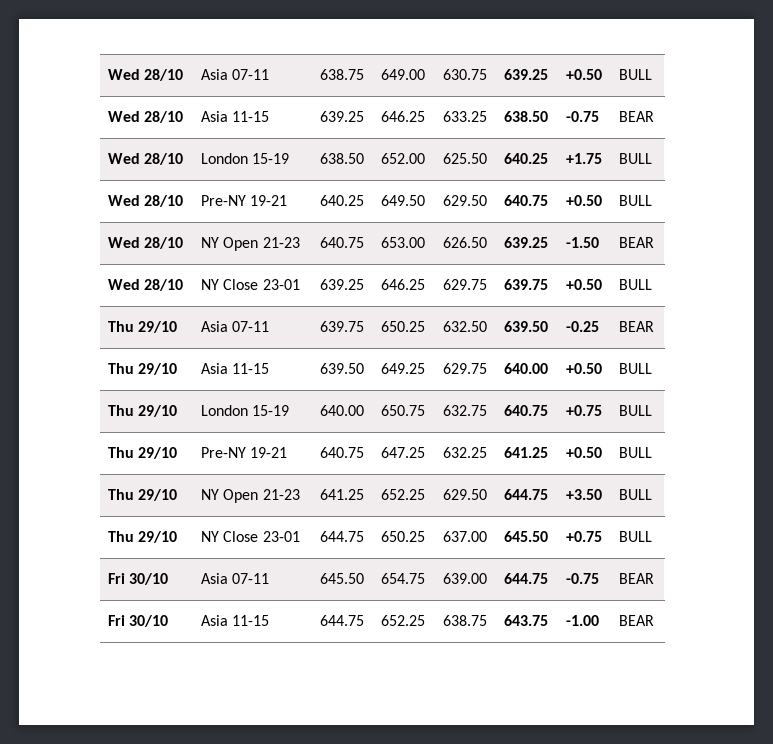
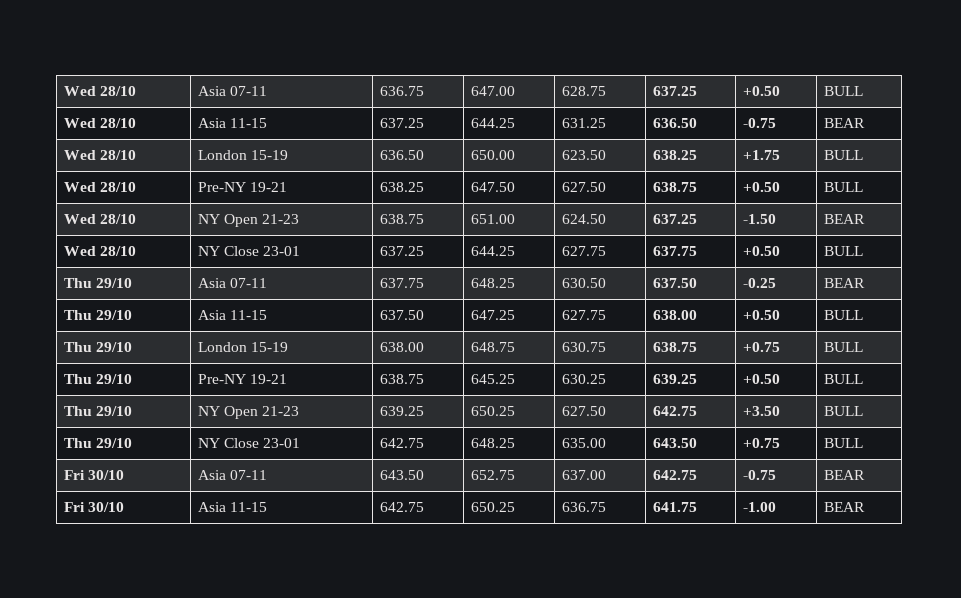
[320,69,365,80] [381,69,426,80] [443,69,488,80] [504,69,549,80] 638.75 | 649.00 | 630.75 | 639.25 -> [379,86,424,96] [470,86,515,96] [561,86,606,96] [652,86,697,96] 636.75 | 647.00 | 628.75 | 637.25
[320,111,365,122] [381,111,426,122] [443,111,488,122] [504,111,549,122] 639.25 | 646.25 | 633.25 | 638.50 -> [379,118,424,128] [470,118,515,128] [561,118,606,128] [652,118,697,128] 637.25 | 644.25 | 631.25 | 636.50
[320,153,365,164] [381,153,426,164] [443,153,488,164] [504,153,549,164] 638.50 | 652.00 | 625.50 | 640.25 -> [379,150,424,160] [470,150,515,160] [561,150,606,160] [652,150,697,160] 636.50 | 650.00 | 623.50 | 638.25
[320,195,365,206] [381,195,426,206] [443,195,488,206] [504,195,549,206] 640.25 | 649.50 | 629.50 | 640.75 -> [379,182,424,192] [470,182,515,192] [561,182,606,192] [652,182,697,192] 638.25 | 647.50 | 627.50 | 638.75
[320,237,365,248] [381,237,426,248] [443,237,488,248] [504,237,549,248] 640.75 | 653.00 | 626.50 | 639.25 -> [379,214,424,224] [470,214,515,224] [561,214,606,224] [652,214,697,224] 638.75 | 651.00 | 624.50 | 637.25
[320,279,365,290] [381,279,426,290] [443,279,488,290] [504,279,549,290] 639.25 | 646.25 | 629.75 | 639.75 -> [379,246,424,256] [470,246,515,256] [561,246,606,256] [652,246,697,256] 637.25 | 644.25 | 627.75 | 637.75
[320,321,365,332] [381,321,426,332] [443,321,488,332] [504,321,549,332] 639.75 | 650.25 | 632.50 | 639.50 -> [379,278,424,288] [470,278,515,288] [561,278,606,288] [652,278,697,288] 637.75 | 648.25 | 630.50 | 637.50
[320,363,365,374] [381,363,426,374] [443,363,488,374] [504,363,549,374] 639.50 | 649.25 | 629.75 | 640.00 -> [379,310,424,320] [470,310,515,320] [561,310,606,320] [652,310,697,320] 637.50 | 647.25 | 627.75 | 638.00
[320,405,365,416] [381,405,426,416] [443,405,488,416] [504,405,549,416] 640.00 | 650.75 | 632.75 | 640.75 -> [379,342,424,352] [470,342,515,352] [561,342,606,352] [652,342,697,352] 638.00 | 648.75 | 630.75 | 638.75
[320,447,365,458] [381,447,426,458] [443,447,488,458] [504,447,549,458] 640.75 | 647.25 | 632.25 | 641.25 -> [379,374,424,384] [470,374,515,384] [561,374,606,384] [652,374,697,384] 638.75 | 645.25 | 630.25 | 639.25
[320,489,365,500] [381,489,426,500] [443,489,488,500] [504,489,549,500] 641.25 | 652.25 | 629.50 | 644.75 -> [379,406,424,416] [470,406,515,416] [561,406,606,416] [652,406,697,416] 639.25 | 650.25 | 627.50 | 642.75
[320,531,365,542] [381,531,426,542] [443,531,488,542] [504,531,549,542] 644.75 | 650.25 | 637.00 | 645.50 -> [379,438,424,448] [470,438,515,448] [561,438,606,448] [652,438,697,448] 642.75 | 648.25 | 635.00 | 643.50
[320,573,365,584] [381,573,426,584] [443,573,488,584] [504,573,549,584] 645.50 | 654.75 | 639.00 | 644.75 -> [379,470,424,480] [470,470,515,480] [561,470,606,480] [652,470,697,480] 643.50 | 652.75 | 637.00 | 642.75
[320,615,365,626] [381,615,426,626] [443,615,488,626] [504,615,549,626] 644.75 | 652.25 | 638.75 | 643.75 -> [379,502,424,512] [470,502,515,512] [561,502,606,512] [652,502,697,512] 642.75 | 650.25 | 636.75 | 641.75

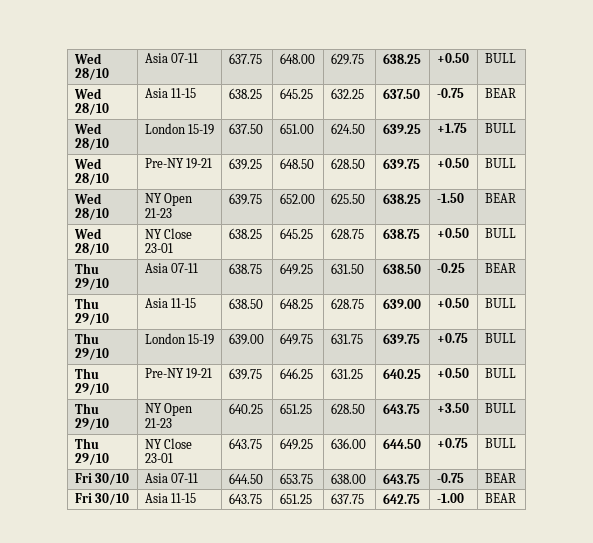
[379,86,424,96] [470,86,515,96] [561,86,606,96] [652,86,697,96] 636.75 | 647.00 | 628.75 | 637.25 -> [228,53,262,64] [279,53,315,64] [330,53,364,65] [382,53,421,64] 637.75 | 648.00 | 629.75 | 638.25
[379,118,424,128] [470,118,515,128] [561,118,606,128] [652,118,697,128] 637.25 | 644.25 | 631.25 | 636.50 -> [228,88,262,99] [279,88,313,99] [330,88,364,99] [382,88,420,99] 638.25 | 645.25 | 632.25 | 637.50
[379,150,424,160] [470,150,515,160] [561,150,606,160] [652,150,697,160] 636.50 | 650.00 | 623.50 | 638.25 -> [228,123,263,134] [279,123,314,134] [330,123,365,134] [382,123,421,134] 637.50 | 651.00 | 624.50 | 639.25
[379,182,424,192] [470,182,515,192] [561,182,606,192] [652,182,697,192] 638.25 | 647.50 | 627.50 | 638.75 -> [228,158,262,170] [279,158,314,169] [330,158,365,169] [382,158,420,169] 639.25 | 648.50 | 628.50 | 639.75
[379,214,424,224] [470,214,515,224] [561,214,606,224] [652,214,697,224] 638.75 | 651.00 | 624.50 | 637.25 -> [228,193,262,205] [279,193,315,204] [330,193,365,204] [382,193,421,204] 639.75 | 652.00 | 625.50 | 638.25
[379,246,424,256] [470,246,515,256] [561,246,606,256] [652,246,697,256] 637.25 | 644.25 | 627.75 | 637.75 -> [228,228,262,239] [279,228,313,239] [330,228,364,239] [382,228,420,239] 638.25 | 645.25 | 628.75 | 638.75
[379,278,424,288] [470,278,515,288] [561,278,606,288] [652,278,697,288] 637.75 | 648.25 | 630.50 | 637.50 -> [228,263,262,274] [279,263,313,275] [330,263,364,274] [382,263,421,274] 638.75 | 649.25 | 631.50 | 638.50
[379,310,424,320] [470,310,515,320] [561,310,606,320] [652,310,697,320] 637.50 | 647.25 | 627.75 | 638.00 -> [228,298,263,309] [279,298,313,309] [330,298,364,309] [382,298,421,309] 638.50 | 648.25 | 628.75 | 639.00
[379,342,424,352] [470,342,515,352] [561,342,606,352] [652,342,697,352] 638.00 | 648.75 | 630.75 | 638.75 -> [228,333,264,345] [279,333,313,345] [330,333,363,344] [382,333,420,344] 639.00 | 649.75 | 631.75 | 639.75
[379,374,424,384] [470,374,515,384] [561,374,606,384] [652,374,697,384] 638.75 | 645.25 | 630.25 | 639.25 -> [228,368,262,380] [279,368,313,379] [330,368,363,379] [382,368,421,379] 639.75 | 646.25 | 631.25 | 640.25
[379,406,424,416] [470,406,515,416] [561,406,606,416] [652,406,697,416] 639.25 | 650.25 | 627.50 | 642.75 -> [228,403,263,414] [279,403,312,414] [330,403,365,414] [382,403,420,414] 640.25 | 651.25 | 628.50 | 643.75
[379,438,424,448] [470,438,515,448] [561,438,606,448] [652,438,697,448] 642.75 | 648.25 | 635.00 | 643.50 -> [228,438,262,449] [279,438,313,450] [330,438,366,449] [382,438,421,449] 643.75 | 649.25 | 636.00 | 644.50
[379,470,424,480] [470,470,515,480] [561,470,606,480] [652,470,697,480] 643.50 | 652.75 | 637.00 | 642.75 -> [228,473,263,484] [279,473,313,484] [330,473,366,484] [382,473,420,484] 644.50 | 653.75 | 638.00 | 643.75
[379,502,424,512] [470,502,515,512] [561,502,606,512] [652,502,697,512] 642.75 | 650.25 | 636.75 | 641.75 -> [228,493,262,504] [279,493,312,504] [330,493,364,504] [382,493,420,504] 643.75 | 651.25 | 637.75 | 642.75

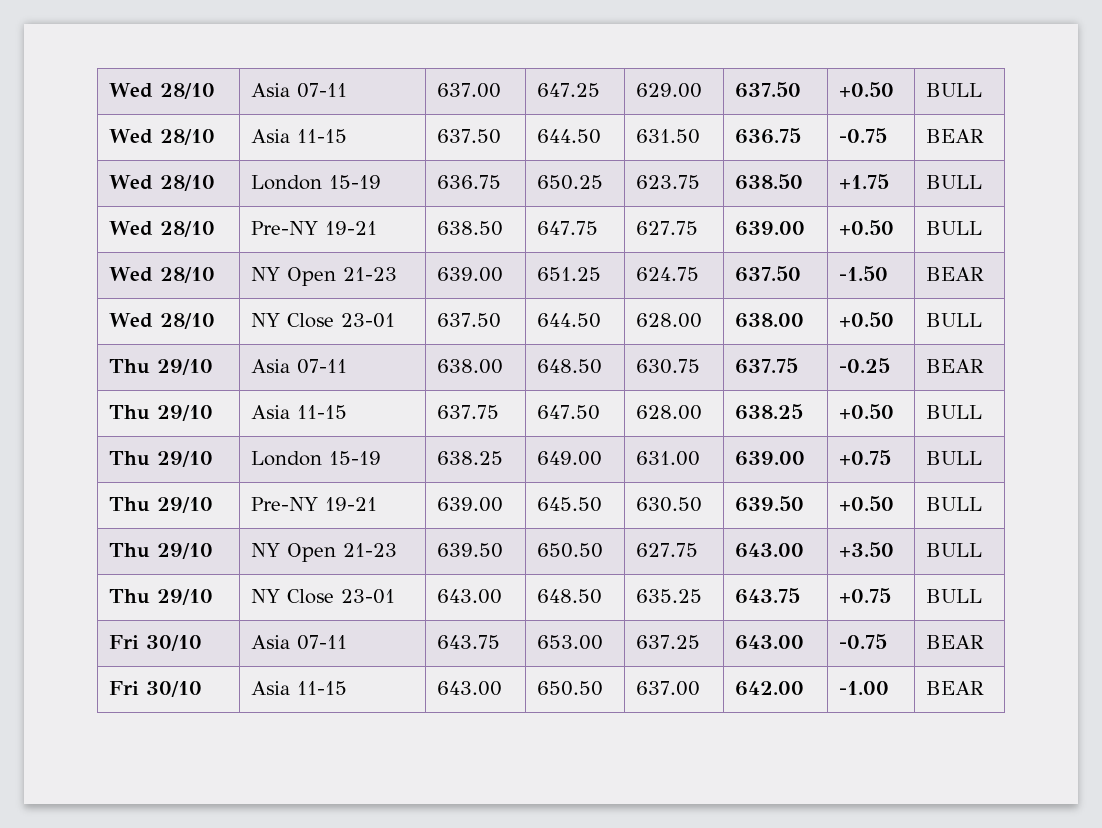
[228,53,262,64] [279,53,315,64] [330,53,364,65] [382,53,421,64] 637.75 | 648.00 | 629.75 | 638.25 -> [437,83,502,98] [537,83,601,97] [636,83,703,98] [735,82,802,98] 637.00 | 647.25 | 629.00 | 637.50
[228,88,262,99] [279,88,313,99] [330,88,364,99] [382,88,420,99] 638.25 | 645.25 | 632.25 | 637.50 -> [437,129,502,144] [537,129,602,144] [636,129,701,144] [735,128,802,144] 637.50 | 644.50 | 631.50 | 636.75
[228,123,263,134] [279,123,314,134] [330,123,365,134] [382,123,421,134] 637.50 | 651.00 | 624.50 | 639.25 -> [437,175,502,189] [537,175,604,190] [636,175,701,189] [735,174,804,190] 636.75 | 650.25 | 623.75 | 638.50
[228,158,262,170] [279,158,314,169] [330,158,365,169] [382,158,420,169] 639.25 | 648.50 | 628.50 | 639.75 -> [437,221,504,236] [537,221,599,235] [636,221,699,235] [735,221,806,236] 638.50 | 647.75 | 627.75 | 639.00
[228,193,262,205] [279,193,315,204] [330,193,365,204] [382,193,421,204] 639.75 | 652.00 | 625.50 | 638.25 -> [437,267,504,282] [537,267,602,281] [636,267,700,281] [735,266,802,282] 639.00 | 651.25 | 624.75 | 637.50
[228,228,262,239] [279,228,313,239] [330,228,364,239] [382,228,420,239] 638.25 | 645.25 | 628.75 | 638.75 -> [437,313,502,328] [537,313,602,328] [636,313,703,328] [735,313,805,328] 637.50 | 644.50 | 628.00 | 638.00
[228,263,262,274] [279,263,313,275] [330,263,364,274] [382,263,421,274] 638.75 | 649.25 | 631.50 | 638.50 -> [437,359,504,374] [537,359,603,374] [636,359,701,374] [735,358,799,374] 638.00 | 648.50 | 630.75 | 637.75
[228,298,263,309] [279,298,313,309] [330,298,364,309] [382,298,421,309] 638.50 | 648.25 | 628.75 | 639.00 -> [437,405,500,419] [537,405,601,420] [636,405,703,420] [735,404,804,420] 637.75 | 647.50 | 628.00 | 638.25
[228,333,264,345] [279,333,313,345] [330,333,363,344] [382,333,420,344] 639.00 | 649.75 | 631.75 | 639.75 -> [437,451,504,465] [537,451,603,466] [636,451,701,466] [735,451,806,466] 638.25 | 649.00 | 631.00 | 639.00
[228,368,262,380] [279,368,313,379] [330,368,363,379] [382,368,421,379] 639.75 | 646.25 | 631.25 | 640.25 -> [437,497,504,512] [537,497,603,512] [636,497,703,512] [735,496,805,512] 639.00 | 645.50 | 630.50 | 639.50
[228,403,263,414] [279,403,312,414] [330,403,365,414] [382,403,420,414] 640.25 | 651.25 | 628.50 | 643.75 -> [437,543,504,558] [537,543,604,558] [636,543,699,557] [735,543,805,558] 639.50 | 650.50 | 627.75 | 643.00
[228,438,262,449] [279,438,313,450] [330,438,366,449] [382,438,421,449] 643.75 | 649.25 | 636.00 | 644.50 -> [437,589,503,604] [537,589,603,604] [636,589,703,603] [735,588,801,604] 643.00 | 648.50 | 635.25 | 643.75
[228,473,263,484] [279,473,313,484] [330,473,366,484] [382,473,420,484] 644.50 | 653.75 | 638.00 | 643.75 -> [437,635,501,649] [537,635,604,650] [636,635,701,649] [735,635,805,650] 643.75 | 653.00 | 637.25 | 643.00
[228,493,262,504] [279,493,312,504] [330,493,364,504] [382,493,420,504] 643.75 | 651.25 | 637.75 | 642.75 -> [437,681,503,696] [537,681,604,696] [636,681,701,696] [735,681,805,696] 643.00 | 650.50 | 637.00 | 642.00

